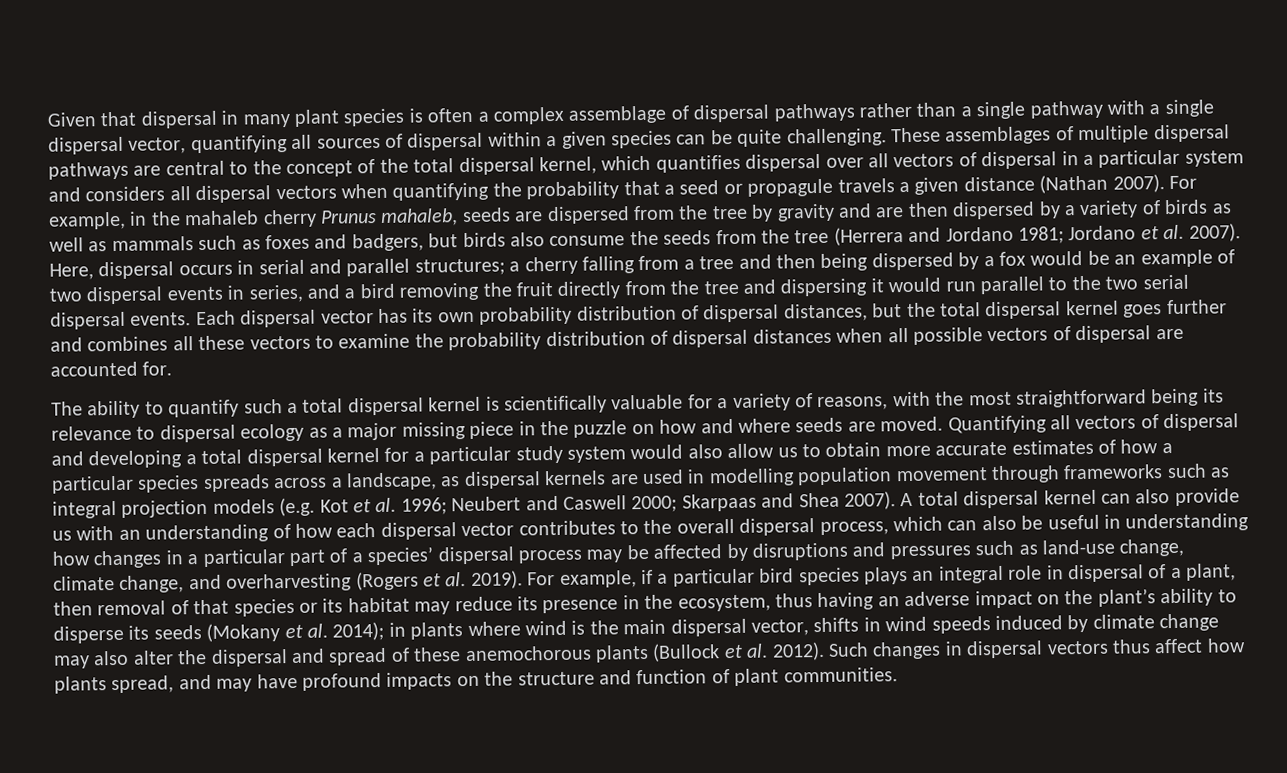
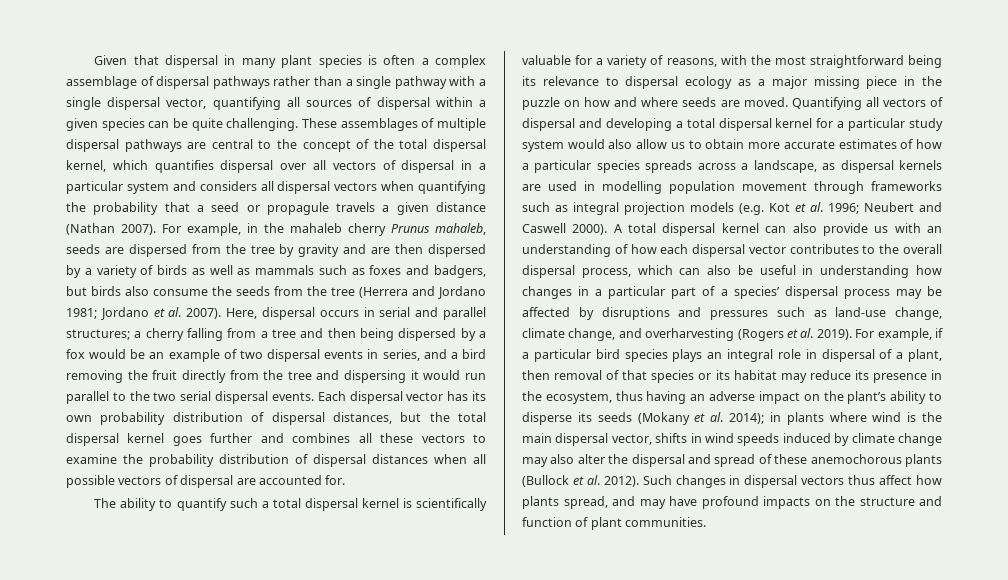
[631,491,896,513] 2000; Skarpaas and Shea 2007). -> [572,224,608,235] 2000).

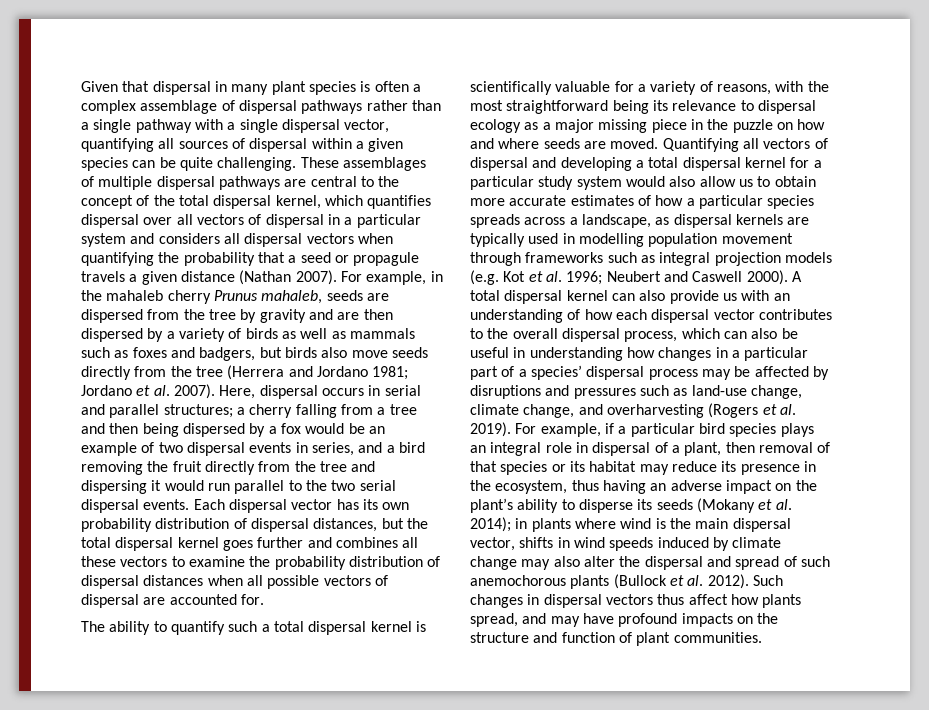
[153,286,270,296] consume the seeds -> [351,347,428,358] [81,366,131,380] move seeds directly
(541, 187) none -> [470,233,525,247] typically
[774,454,808,464] these -> [800,556,830,567] such

